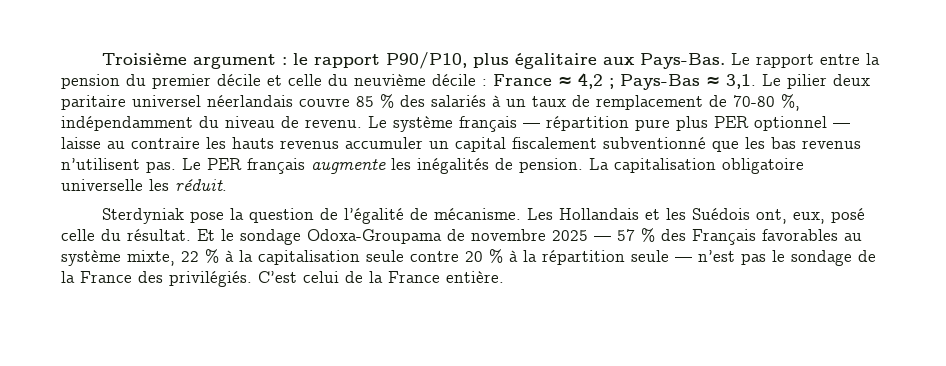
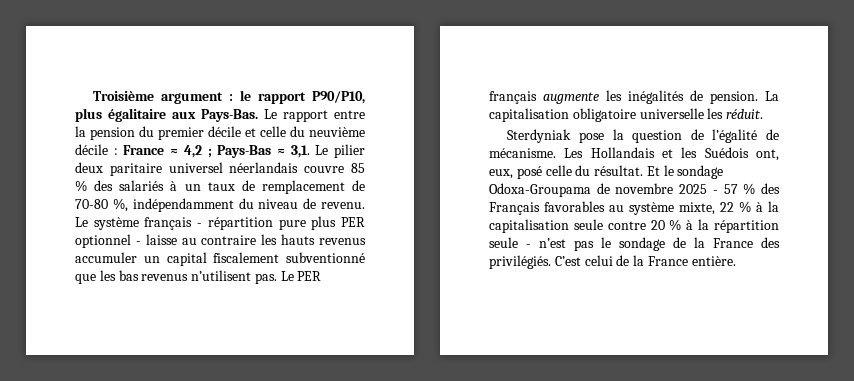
[523,123,540,128] — -> [197,223,203,227] -
[833,123,850,128] — -> [135,241,141,245] -
[594,236,611,241] — -> [712,190,718,194] -
[675,257,692,262] — -> [526,244,531,248] -

